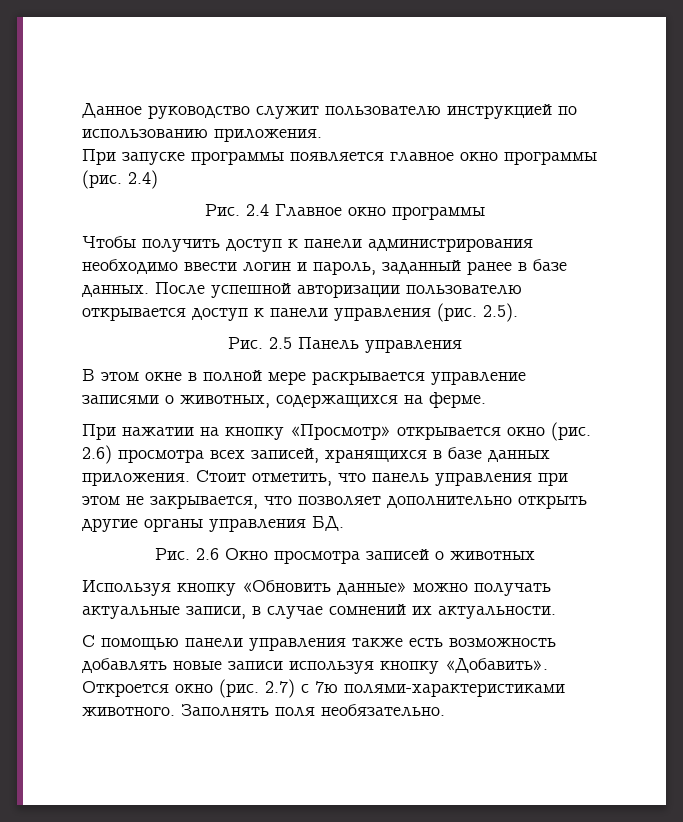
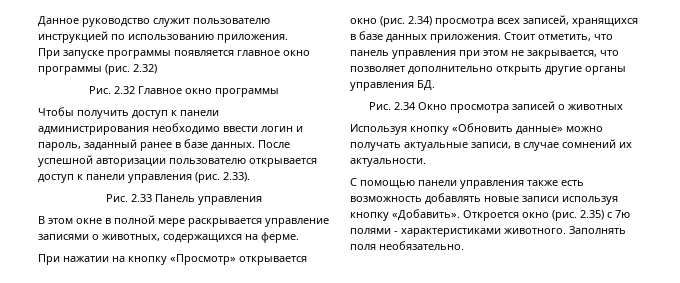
[128,170,158,189] [204,204,269,216] 2.4) // Рис. 2.4 -> [133,64,157,74] [89,86,135,94] 2.32) // Рис. 2.32
[483,303,518,322] [227,337,292,349] 2.5). // Рис. 2.5 -> [223,172,250,182] [106,194,152,202] 2.33). // Рис. 2.33
[82,445,112,464] 2.6) -> [408,16,432,26] 2.34)
[195,548,219,560] 2.6 -> [394,102,416,110] 2.34
[265,679,295,698] 2.7) -> [580,210,604,220] 2.35)
[344,683,565,697] полями-характеристиками -> [350,228,501,237] полями - характеристиками

